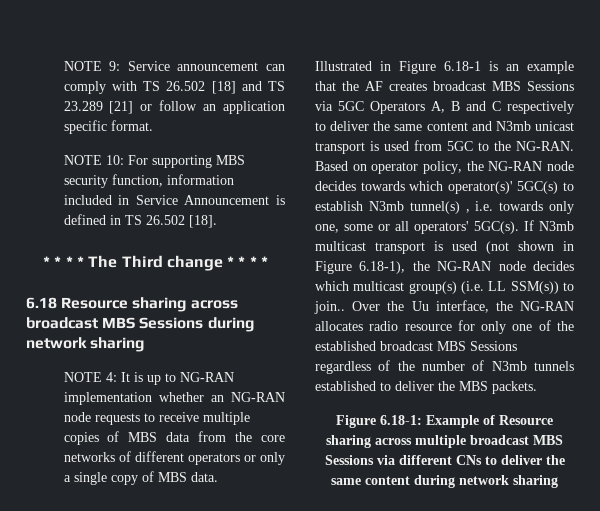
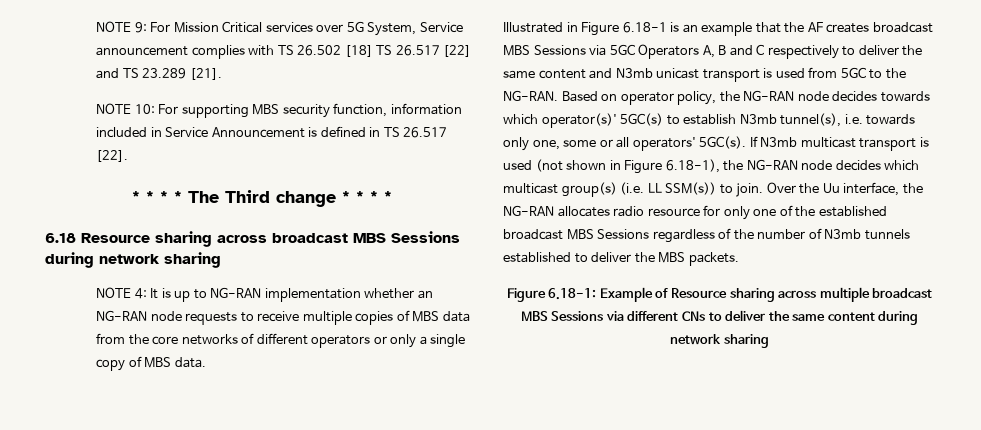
[127,61,285,71] [63,81,285,94] [63,100,285,114] [63,120,153,134] Service announcement can comply with TS 26.502 [18] and TS 23.289 [21] or follow an application specific format. -> [150,21,463,36] [96,45,472,59] [96,68,222,80] For Mission Critical services over 5G System, Service announcement complies with TS 26.502 [18] TS 26.517 [22] and TS 23.289 [21].
[145,215,217,228] 26.502 [18]. -> [403,127,448,138] [96,150,129,162] 26.517 [22].
[409,201,470,214] tunnel(s) , -> [780,113,842,127] tunnel(s),
[314,301,345,314] join.. -> [736,183,764,197] join.

